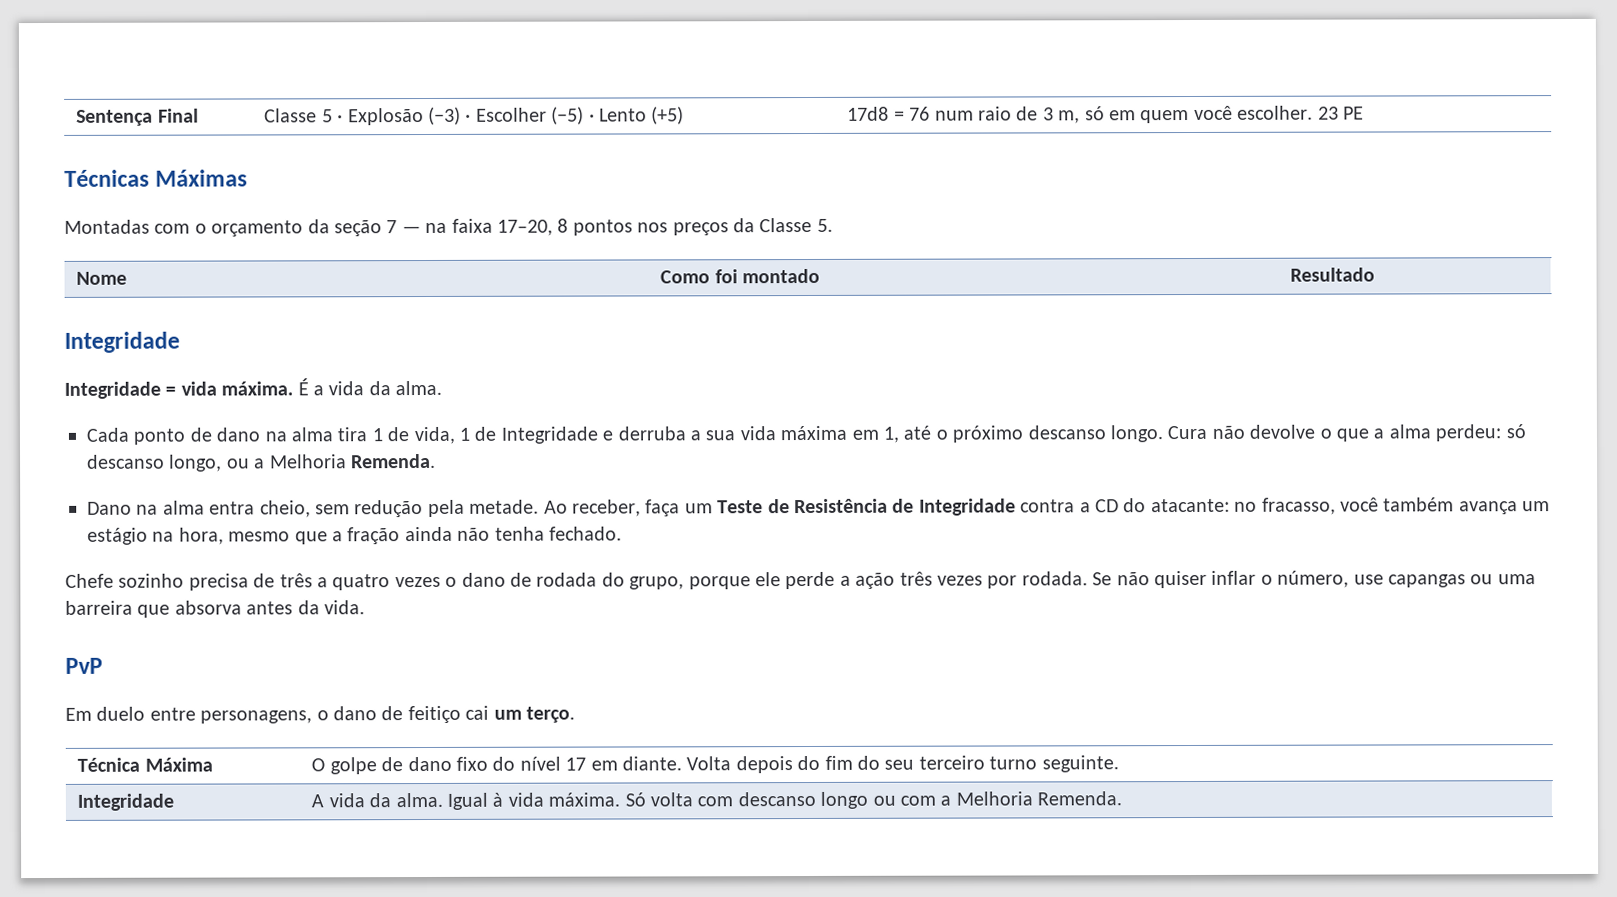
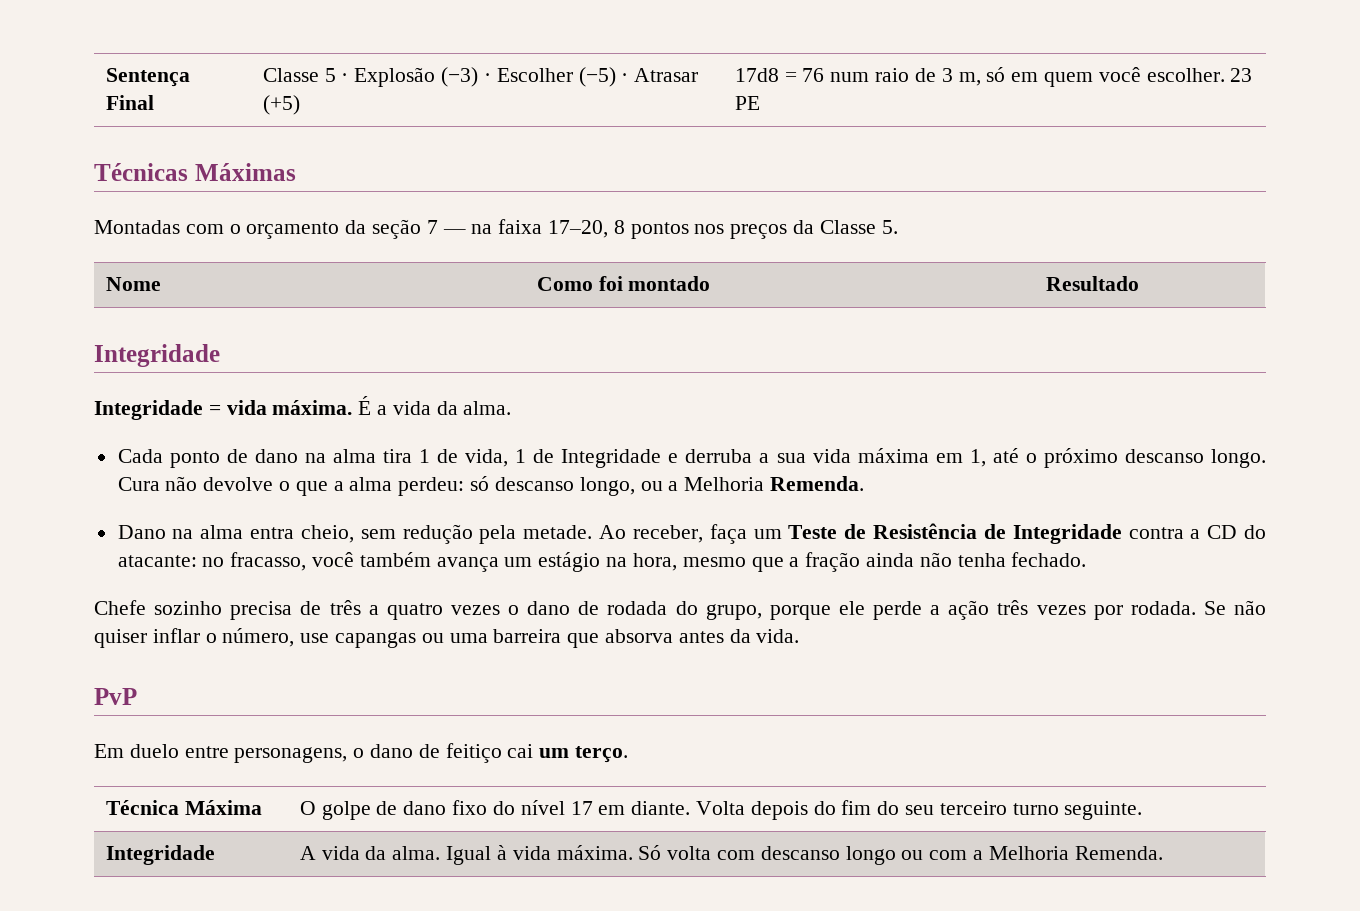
[598,108,647,122] Lento -> [634,68,699,82] Atrasar

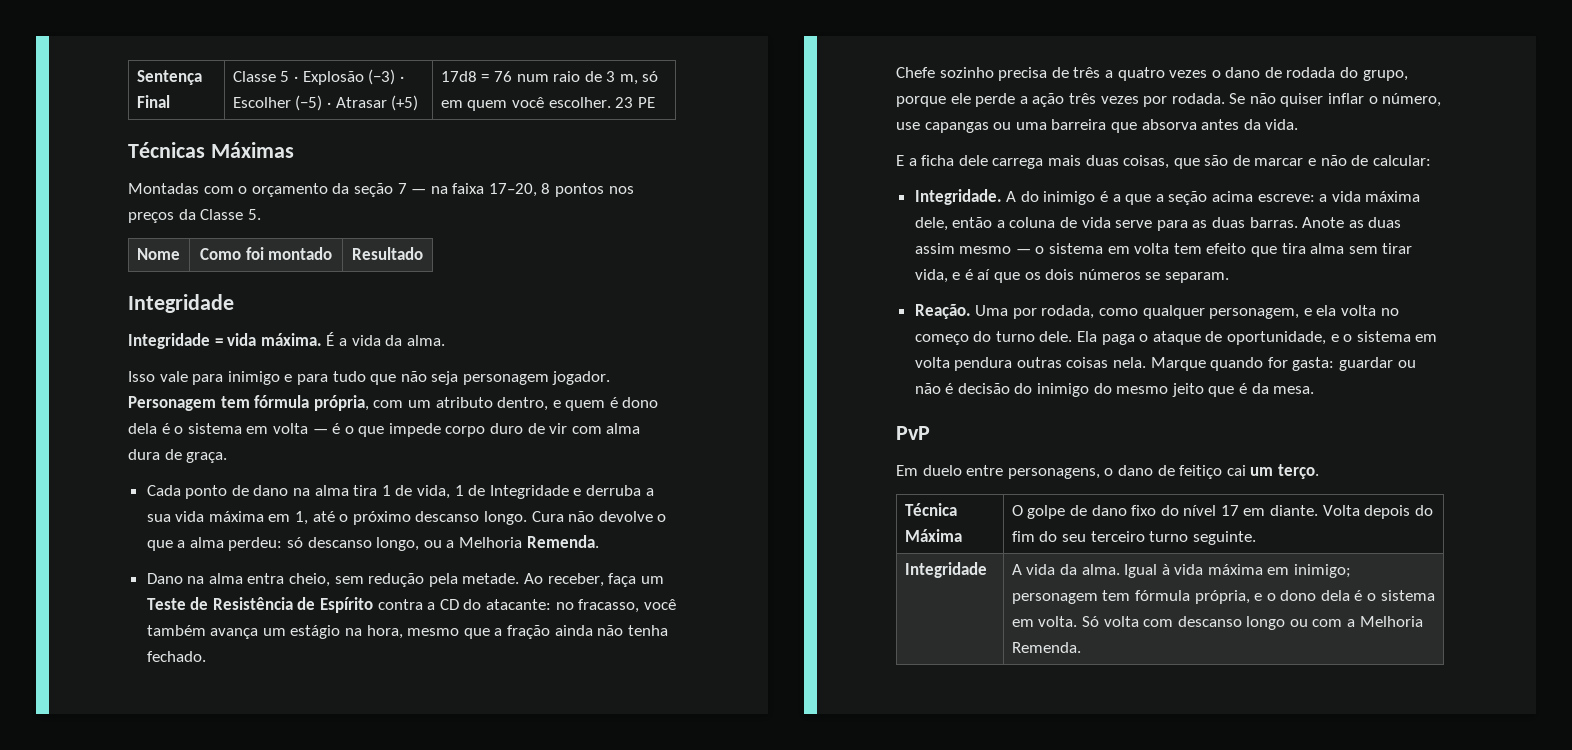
(512, 408) none -> [128,371,611,385] [128,395,659,411] [128,423,641,437] [128,449,228,463] // Isso vale para inimigo e para tudo que não seja personagem jogador. Personagem tem fórmula própria, com um atributo dentro, e quem é dono dela é o sistema em volta — é o que impede corpo duro de vir com alma dura de graça.
[1012,524,1122,544] Integridade -> [320,597,374,613] Espírito
(800, 636) none -> [896,155,1431,169] [914,189,1421,205] [914,217,1402,231] [914,243,1413,257] [914,269,1230,283] [914,304,1399,319] [914,331,1438,345] [914,357,1416,371] [914,383,1315,397] // E a ficha dele carrega mais duas coisas, que são de marcar e não de calcular: // Integridade. A do inimigo é a que a seção acima escreve: a vida máxima dele, então a coluna de vida serve para as duas barras. Anote as duas assim mesmo — o sistema em volta tem efeito que tira alma sem tirar vida, e é aí que os dois números se separam. // Reação. Uma por rodada, como qualquer personagem, e ela volta no começo do turno dele. Ela paga o ataque de oportunidade, e o sistema em volta pendura outras coisas nela. Marque quando for gasta: guardar ou não é decisão do inimigo do mesmo jeito que é da mesa.
[556,845,633,860] máxima. -> [1207,564,1352,578] [1011,590,1435,604] [1011,616,1078,627] máxima em inimigo; personagem tem fórmula própria, e o dono dela é o sistema em volta.

